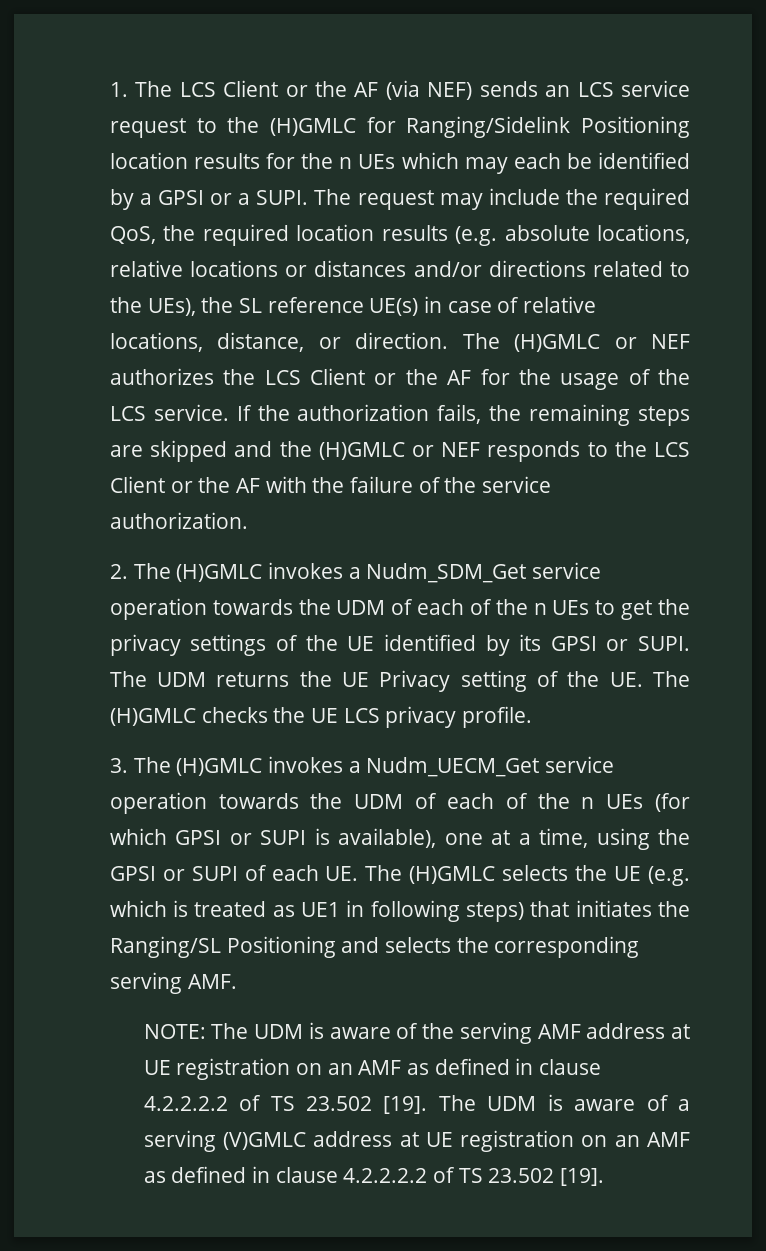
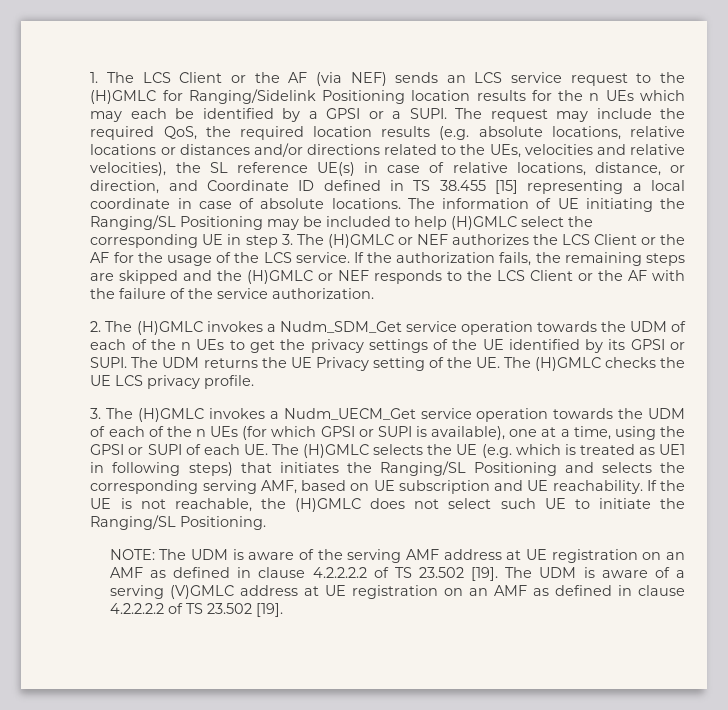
[147,298,196,316] UEs), -> [489,144,685,158] [90,162,167,176] UEs, velocities and relative velocities),
[355,332,449,349] direction. -> [90,180,685,194] [90,198,685,212] [90,215,594,230] [90,234,293,248] direction, and Coordinate ID defined in TS 38.455 [15] representing a local coordinate in case of absolute locations. The information of UE initiating the Ranging/SL Positioning may be included to help (H)GMLC select the corresponding UE in step 3.
[187,974,237,989] AMF. -> [260,480,685,494] [90,498,685,512] [90,515,267,530] AMF, based on UE subscription and UE reachability. If the UE is not reachable, the (H)GMLC does not select such UE to initiate the Ranging/SL Positioning.

